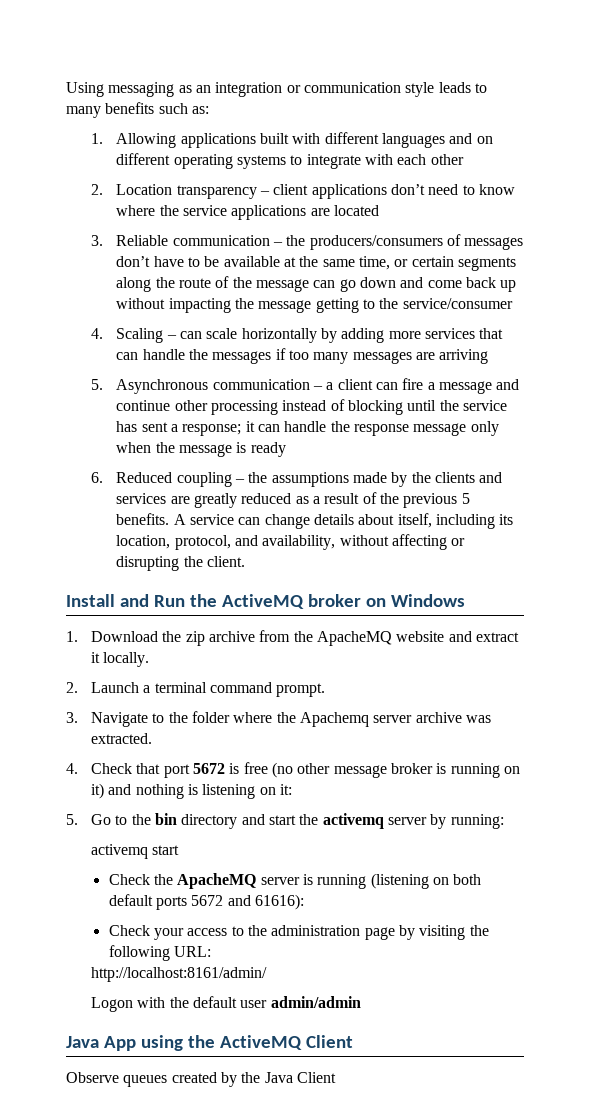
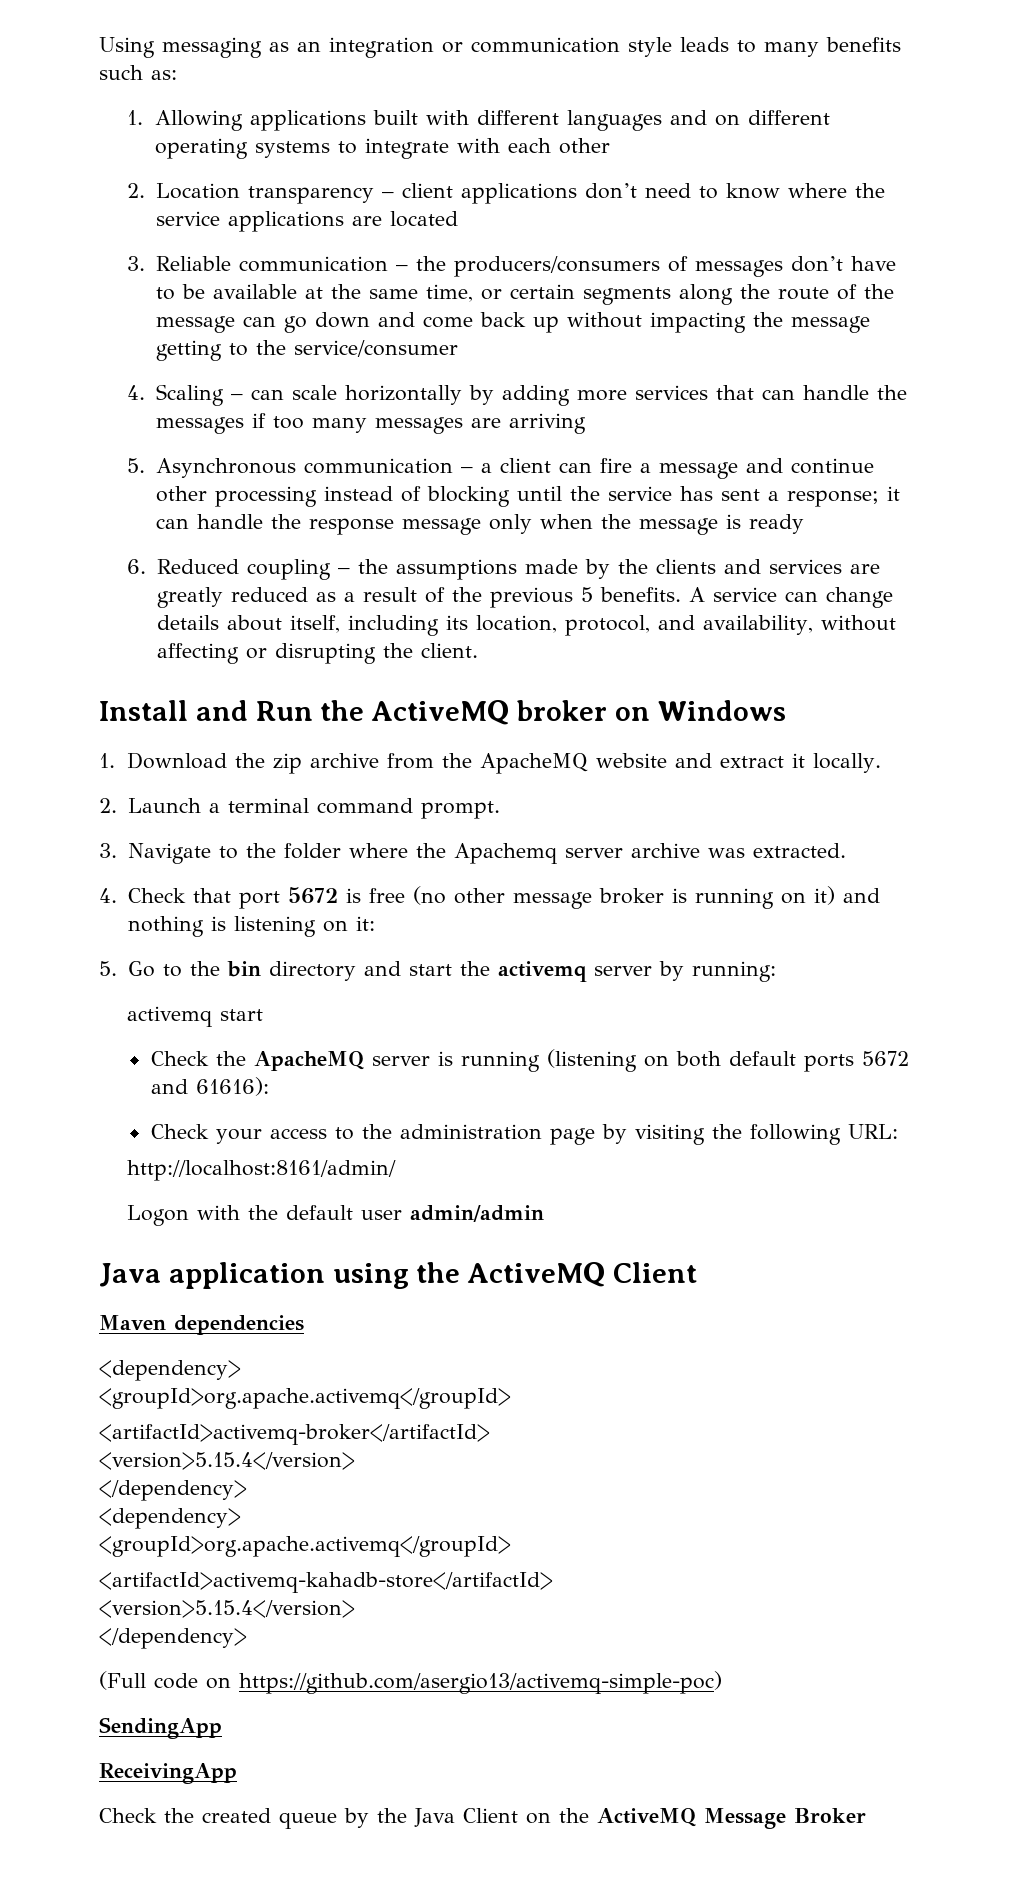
[103,1036,136,1051] App -> [168,1262,325,1289] application
[66,1072,336,1087] Observe queues created by the Java Client -> [99,1315,304,1335] [99,1360,241,1381] [99,1388,511,1409] [99,1424,490,1445] [99,1452,355,1470] [99,1480,247,1501] [99,1508,241,1529] [99,1536,511,1557] [99,1572,553,1593] [99,1600,355,1618] [99,1628,247,1649] [99,1671,722,1694] [99,1717,222,1739] [99,1763,237,1784] [99,1808,866,1829] Maven dependencies // <dependency> // <groupId>org.apache.activemq</groupId> // <artifactId>activemq-broker</artifactId> // <version>5.15.4</version> // </dependency> // <dependency> // <groupId>org.apache.activemq</groupId> // <artifactId>activemq-kahadb-store</artifactId> // <version>5.15.4</version> // </dependency> // (Full code on https://github.com/asergio13/activemq-simple-poc) // SendingApp // ReceivingApp // Check the created queue by the Java Client on the ActiveMQ Message Broker

